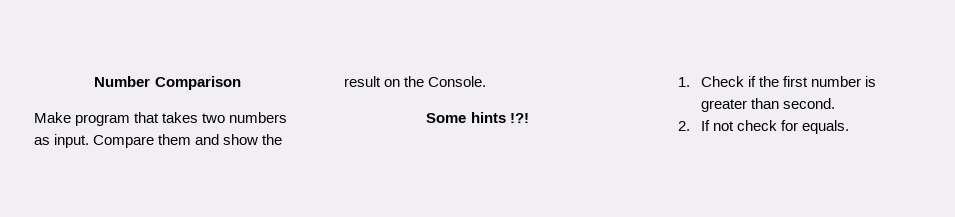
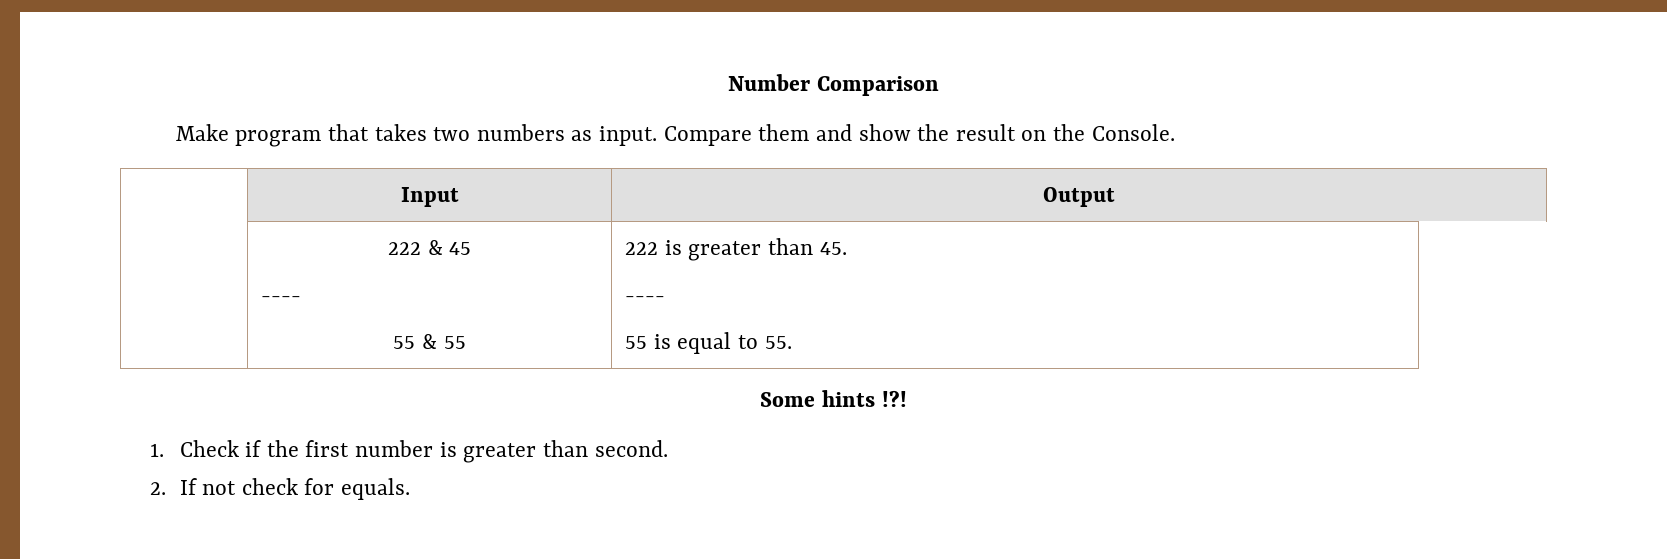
(487, 81) none -> [400,187,459,207] [1043,187,1115,207] [387,240,472,255] [261,296,302,302] [393,334,466,349] [625,238,847,261] [625,296,666,302] [625,332,792,354] // | Input | Output // | 222 & 45 // ---- // 55 & 55 | 222 is greater than 45. // ---- // 55 is equal to 55.

